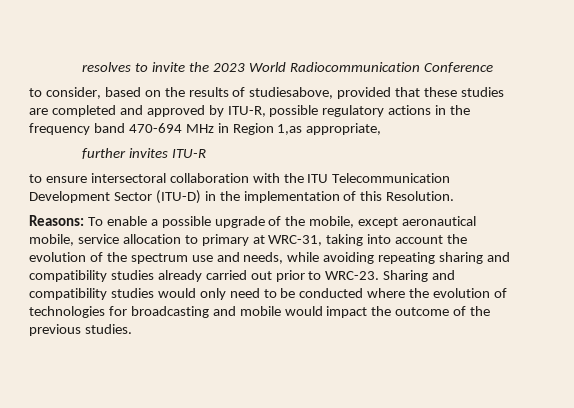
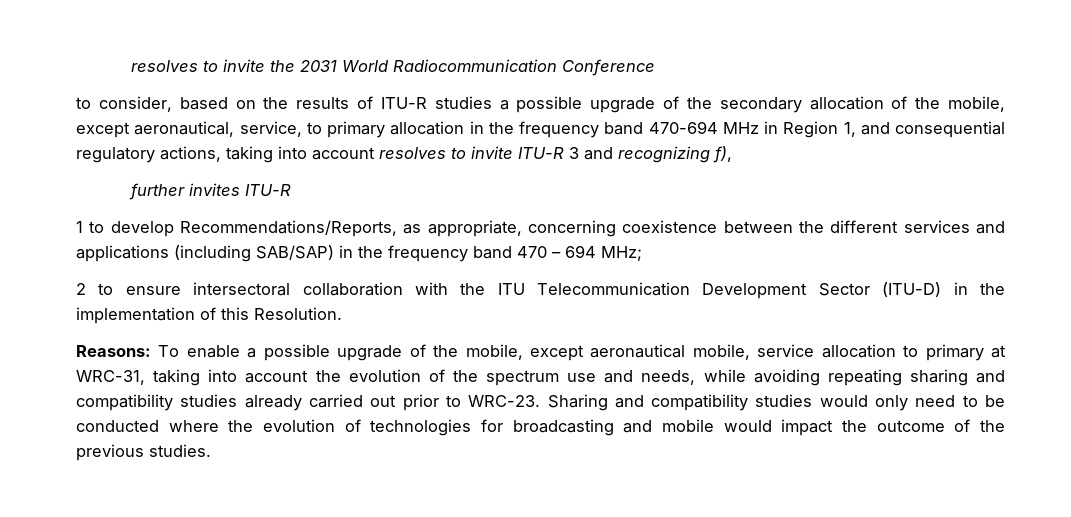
[212,63,245,72] 2023 -> [300,60,338,72] 2031
[249,87,505,99] [29,105,432,117] studiesabove, provided that these studies are completed and approved by ITU-R, possible regulatory actions -> [380,96,1006,113] [76,121,465,138] ITU-R studies a possible upgrade of the secondary allocation of the mobile, except aeronautical, service, to primary allocation
[277,123,382,135] [82,148,207,159] 1,as appropriate, // further invites ITU-R // -> [843,121,1005,138] [76,146,732,163] [129,183,292,200] [76,220,1006,237] [76,245,642,262] [76,283,86,295] 1, and consequential regulatory actions, taking into account resolves to invite ITU-R 3 and recognizing f), // further invites ITU-R // 1 to develop Recommendations/Reports, as appropriate, concerning coexistence between the different services and applications (including SAB/SAP) in the frequency band 470 – 694 MHz; // 2

